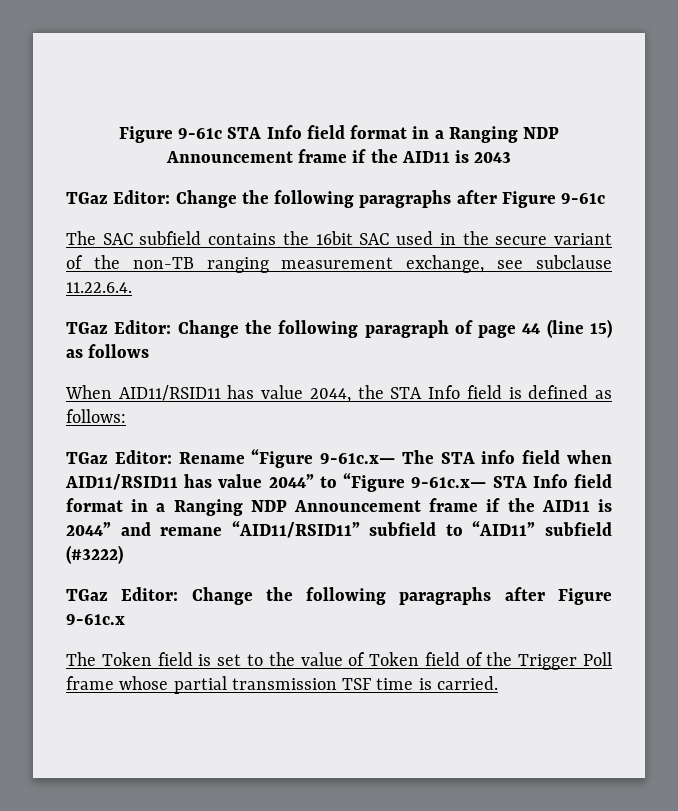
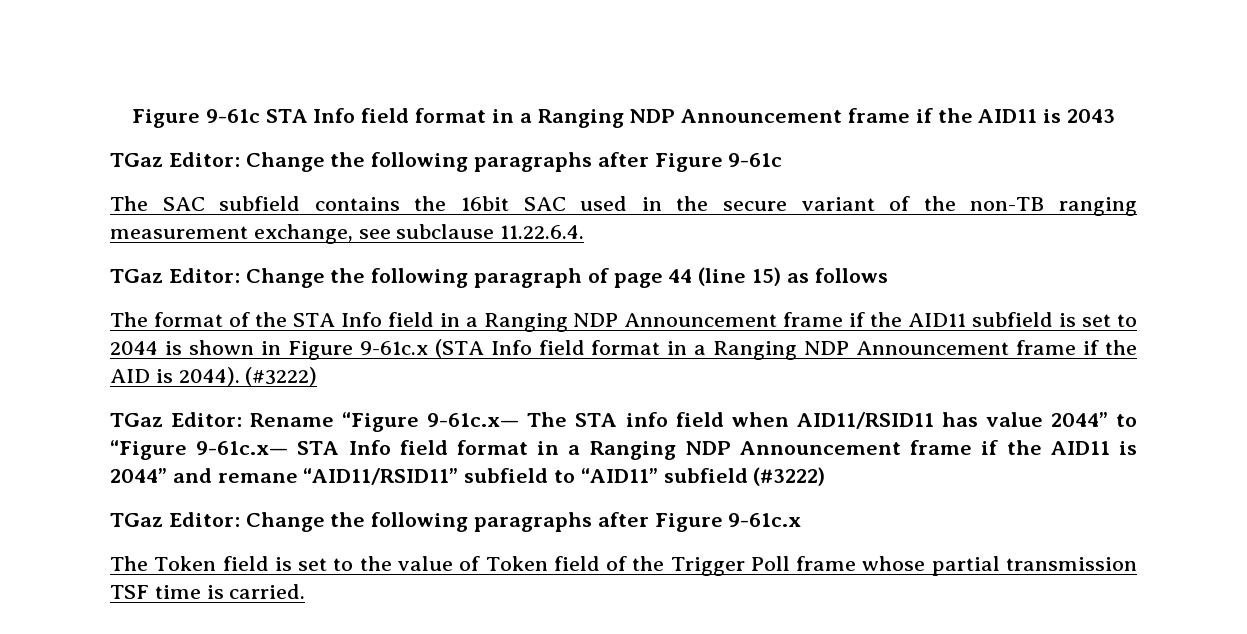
[65,385,613,403] [66,409,126,423] When AID11/RSID11 has value 2044, the STA Info field is defined as follows: -> [110,312,1137,332] [110,339,1137,360] [110,367,318,386] The format of the STA Info field in a Ranging NDP Announcement frame if the AID11 subfield is set to 2044 is shown in Figure 9-61c.x (STA Info field format in a Ranging NDP Announcement frame if the AID is 2044). (#3222)

